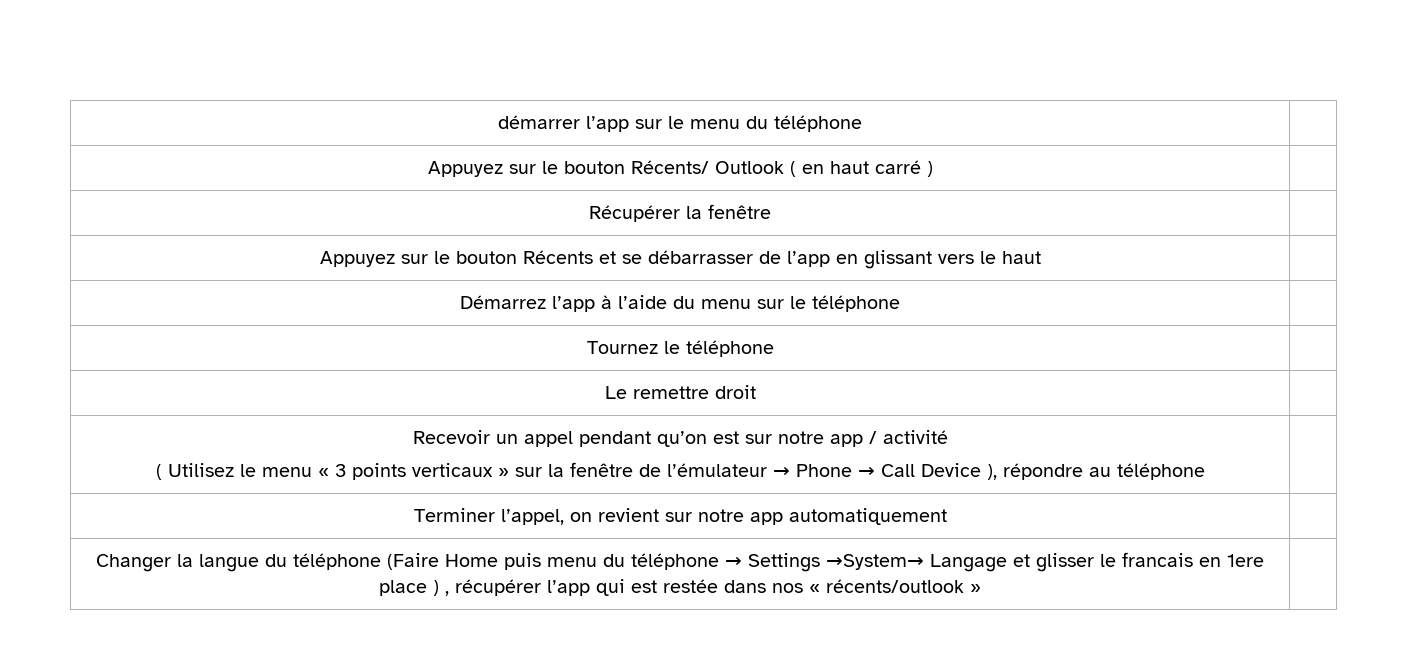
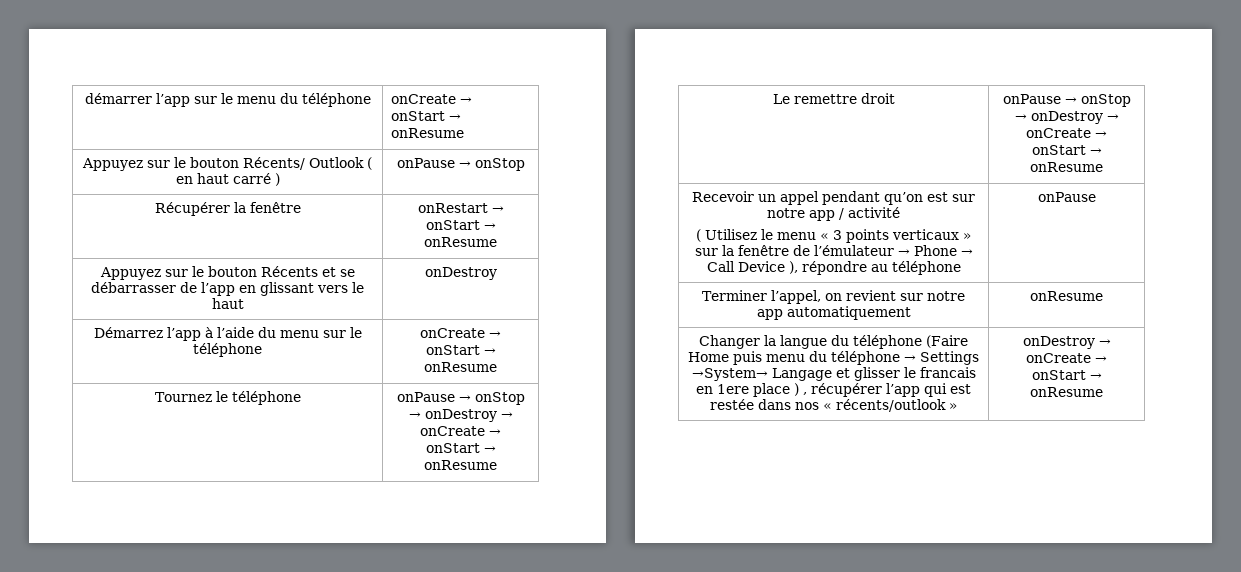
(862, 123) none -> [391,94,473,104] [391,111,462,121] [391,128,465,138] onCreate → onStart → onResume
(933, 169) none -> [396,158,525,171] onPause → onStop
(771, 211) none -> [417,203,504,213] [425,220,496,230] [424,237,497,247] onRestart → onStart → onResume
(1041, 257) none -> [424,267,497,280] onDestroy
[586,340,774,357] [604,385,756,399] // Tournez le téléphone | // Le remettre droit | -> [420,328,501,338] [425,345,496,355] [424,362,497,372] [154,391,301,405] [396,392,525,405] [408,409,513,422] [420,426,501,436] [425,443,496,453] [424,460,497,470] [772,93,895,104] [1002,94,1131,107] [1014,111,1119,124] [1026,128,1107,138] [1031,145,1102,155] [1030,162,1103,172] onCreate → onStart → onResume // Tournez le téléphone | onPause → onStop → onDestroy → onCreate → onStart → onResume // Le remettre droit | onPause → onStop → onDestroy → onCreate → onStart → onResume
(1205, 471) none -> [1037,192,1096,202] onPause
(947, 516) none -> [1030,291,1103,301] onResume
(981, 588) none -> [1022,336,1111,349] [1026,353,1107,363] [1031,370,1102,380] [1030,387,1103,397] onDestroy → onCreate → onStart → onResume

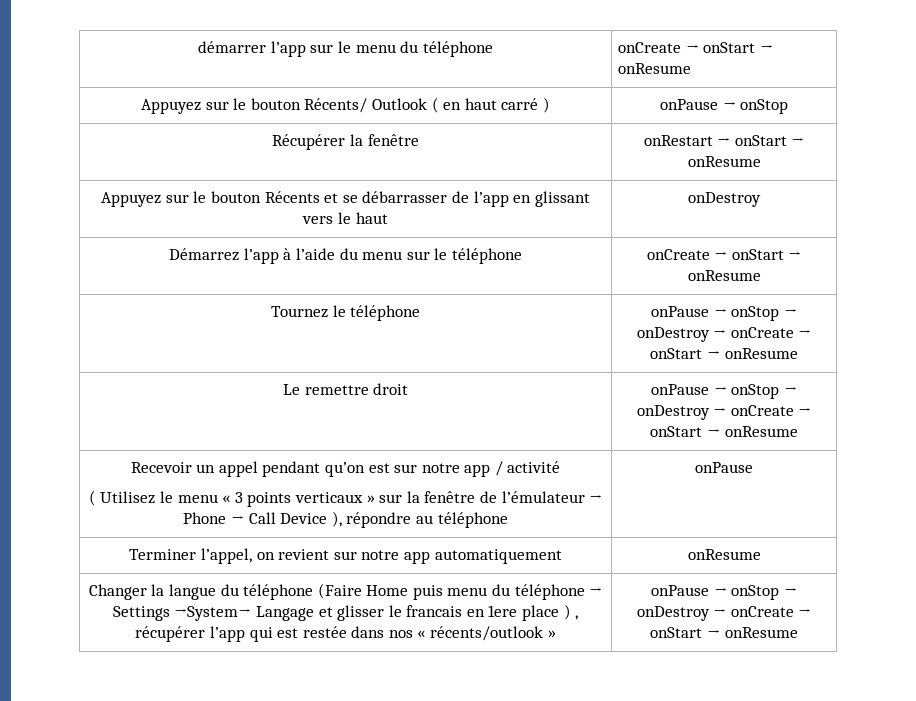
(958, 406) none -> [651,585,797,600] onPause → onStop →

